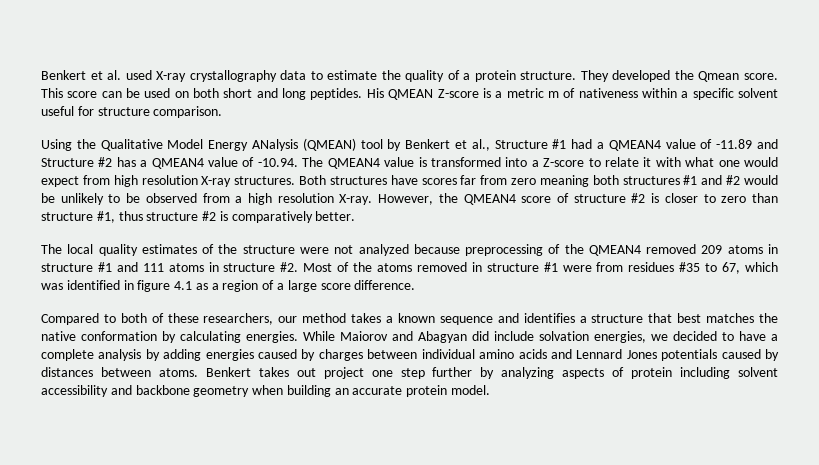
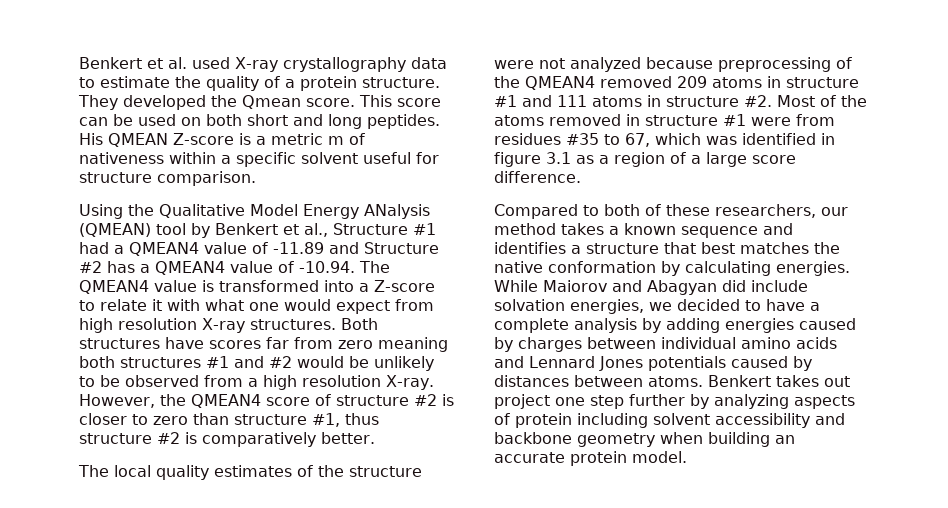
[174,281,193,290] 4.1 -> [546,152,571,164] 3.1

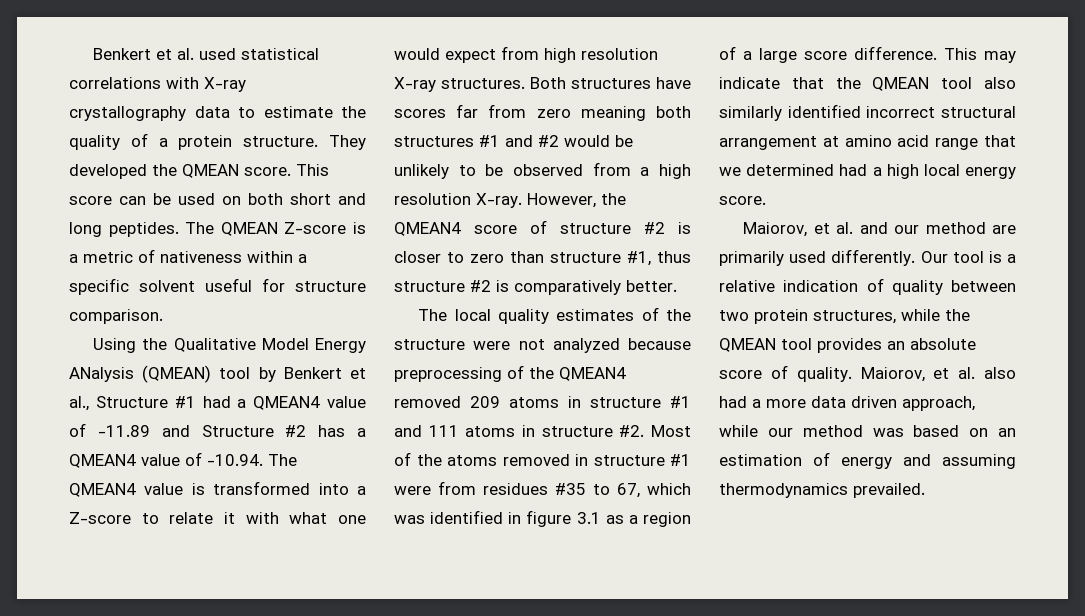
(230, 63) none -> [241,48,320,60] [69,77,199,89] statistical correlations with
[242,95,301,109] Qmean -> [182,164,239,178] QMEAN
[79,133,103,145] His -> [185,222,215,234] The
[328,136,344,145] m -> (133, 257) none
[494,204,848,219] [494,223,793,238] [494,242,840,254] [494,261,850,276] [494,280,808,295] [494,299,820,314] [494,318,856,333] [494,337,837,352] [494,356,812,371] [494,375,850,387] [494,394,855,409] [494,413,845,428] [494,432,795,447] [494,451,687,466] // Compared to both of these researchers, our method takes a known sequence and identifies a structure that best matches the native conformation by calculating energies. While Maiorov and Abagyan did include solvation energies, we decided to have a complete analysis by adding energies caused by charges between individual amino acids and Lennard Jones potentials caused by distances between atoms. Benkert takes out project one step further by analyzing aspects of protein including solvent accessibility and backbone geometry when building an accurate protein model. -> [944,48,1016,63] [719,77,1016,91] [719,104,1016,121] [719,135,1016,150] [719,164,1016,179] [719,196,766,205] [743,222,1016,237] [719,249,1016,266] [719,278,1016,295] [719,309,970,324] [719,338,976,353] [719,365,1016,382] [719,396,975,411] [719,425,1016,437] [719,452,1016,469] [719,483,925,498] This may indicate that the QMEAN tool also similarly identified incorrect structural arrangement at amino acid range that we determined had a high local energy score. // Maiorov, et al. and our method are primarily used differently. Our tool is a relative indication of quality between two protein structures, while the QMEAN tool provides an absolute score of quality. Maiorov, et al. also had a more data driven approach, while our method was based on an estimation of energy and assuming thermodynamics prevailed.

